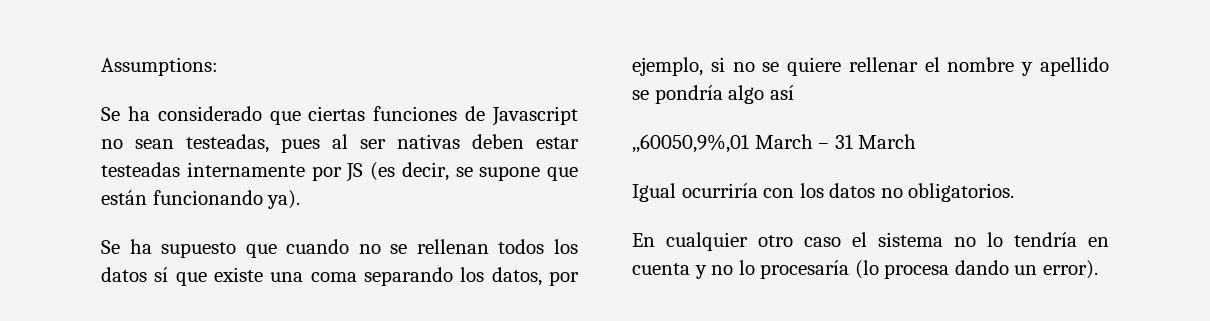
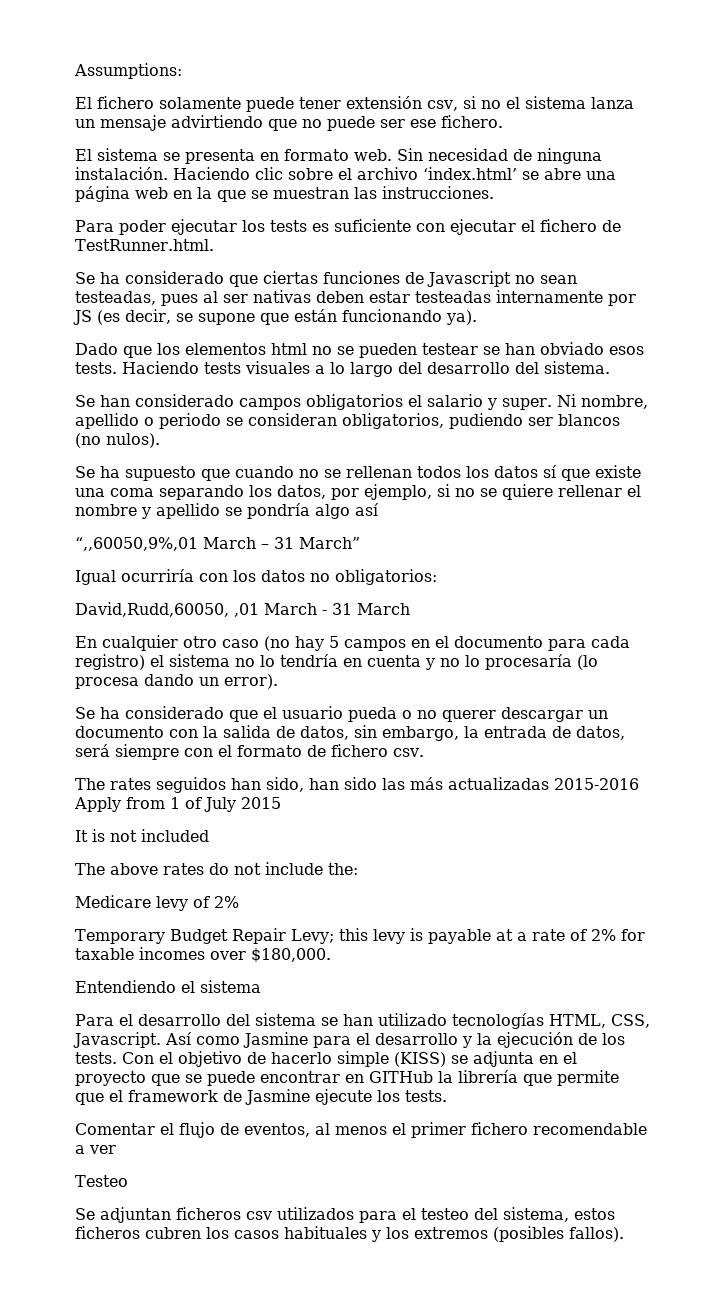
(218, 66) none -> [75,96,634,112] [75,115,503,131] [75,148,602,164] [75,167,616,180] [75,186,494,202] [75,219,621,235] [75,239,214,251] // El fichero solamente puede tener extensión csv, si no el sistema lanza un mensaje advirtiendo que no puede ser ese fichero. // El sistema se presenta en formato web. Sin necesidad de ninguna instalación. Haciendo clic sobre el archivo ‘index.html’ se abre una página web en la que se muestran las instrucciones. // Para poder ejecutar los tests es suficiente con ejecutar el fichero de TestRunner.html.
(301, 199) none -> [75,342,644,358] [75,361,610,377] [75,394,648,410] [75,413,620,429] [75,433,160,448] // Dado que los elementos html no se pueden testear se han obviado esos tests. Haciendo tests visuales a lo largo del desarrollo del sistema. // Se han considerado campos obligatorios el salario y super. Ni nombre, apellido o periodo se consideran obligatorios, pudiendo ser blancos (no nulos).
[632,134,917,153] ,,60050,9%,01 March – 31 March -> [75,537,360,551] “,,60050,9%,01 March – 31 March”
[908,183,1015,202] [632,232,841,251] obligatorios. // En cualquier otro caso -> [335,569,437,585] [75,602,410,617] [75,635,630,651] [75,654,145,670] obligatorios: // David,Rudd,60050, ,01 March - 31 March // En cualquier otro caso (no hay 5 campos en el documento para cada registro)
(1098, 269) none -> [75,706,608,722] [75,725,625,741] [75,744,424,760] [75,777,639,793] [74,797,281,812] [75,829,209,842] [75,862,358,875] [75,895,239,911] [75,928,645,944] [75,947,331,963] [75,980,261,993] [75,1013,650,1029] [73,1032,625,1048] [75,1051,577,1067] [75,1070,619,1086] [75,1089,447,1105] [75,1122,647,1138] [75,1145,116,1154] [75,1175,128,1187] [75,1207,615,1223] [75,1226,624,1242] // Se ha considerado que el usuario pueda o no querer descargar un documento con la salida de datos, sin embargo, la entrada de datos, será siempre con el formato de fichero csv. // The rates seguidos han sido, han sido las más actualizadas 2015-2016 Apply from 1 of July 2015 // It is not included // The above rates do not include the: // Medicare levy of 2% // Temporary Budget Repair Levy; this levy is payable at a rate of 2% for taxable incomes over $180,000. // Entendiendo el sistema // Para el desarrollo del sistema se han utilizado tecnologías HTML, CSS, Javascript. Así como Jasmine para el desarrollo y la ejecución de los tests. Con el objetivo de hacerlo simple (KISS) se adjunta en el proyecto que se puede encontrar en GITHub la librería que permite que el framework de Jasmine ejecute los tests. // Comentar el flujo de eventos, al menos el primer fichero recomendable a ver // Testeo // Se adjuntan ficheros csv utilizados para el testeo del sistema, estos ficheros cubren los casos habituales y los extremos (posibles fallos).

